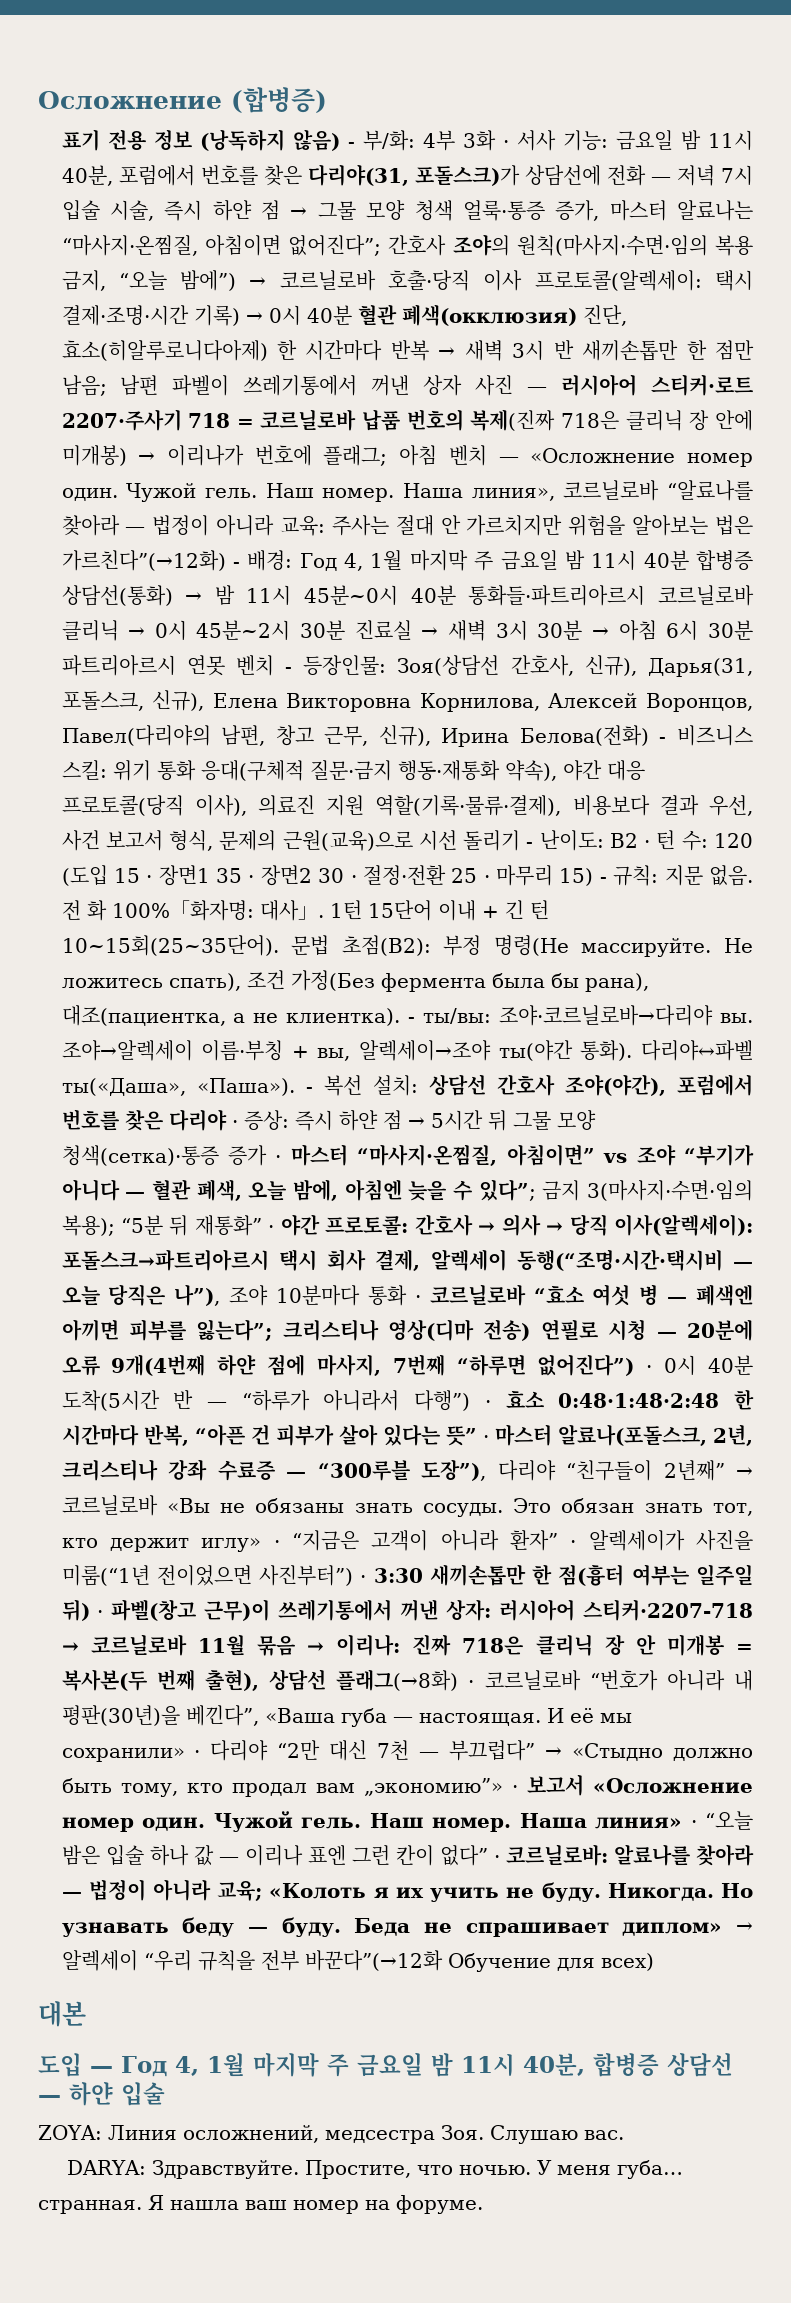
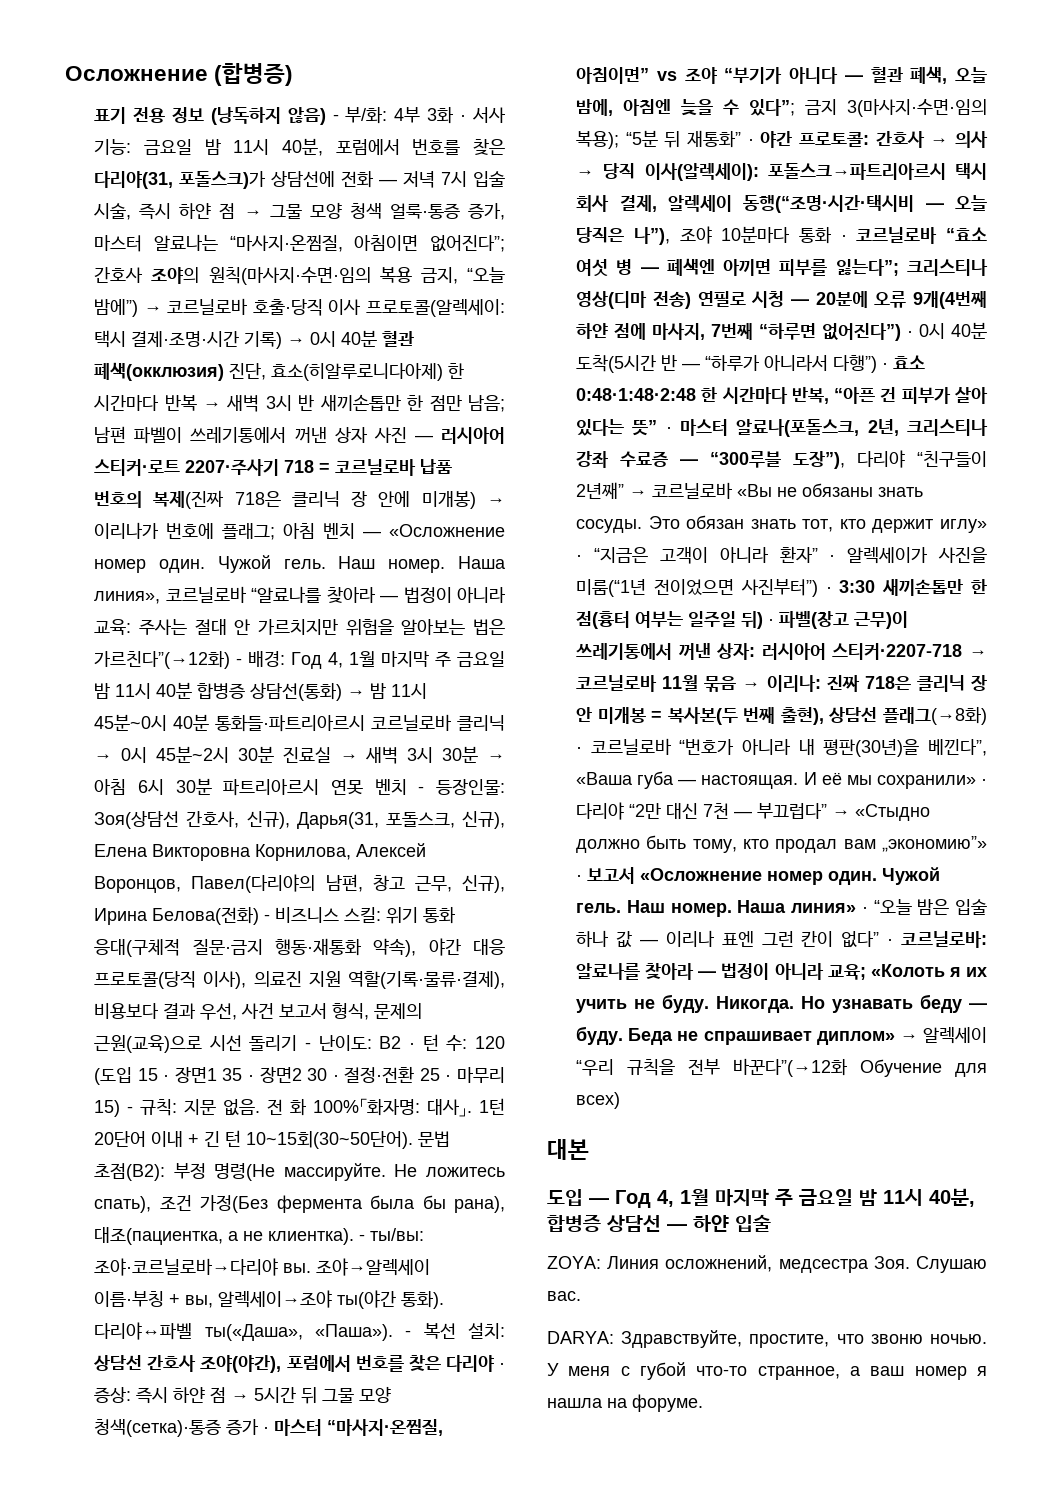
[367,900,432,921] 15단어 -> [94,1131,147,1147] 20단어
[61,935,279,956] 10~15회(25~35단어). -> [246,1131,414,1149] 10~15회(30~50단어).
[152,2160,684,2179] [38,2195,359,2214] Здравствуйте. Простите, что ночью. У меня губа… странная. Я нашла ваш номер -> [621,1330,987,1348] [547,1362,987,1380] [547,1398,603,1408] Здравствуйте, простите, что звоню ночью. У меня с губой что-то странное, а ваш номер я нашла

